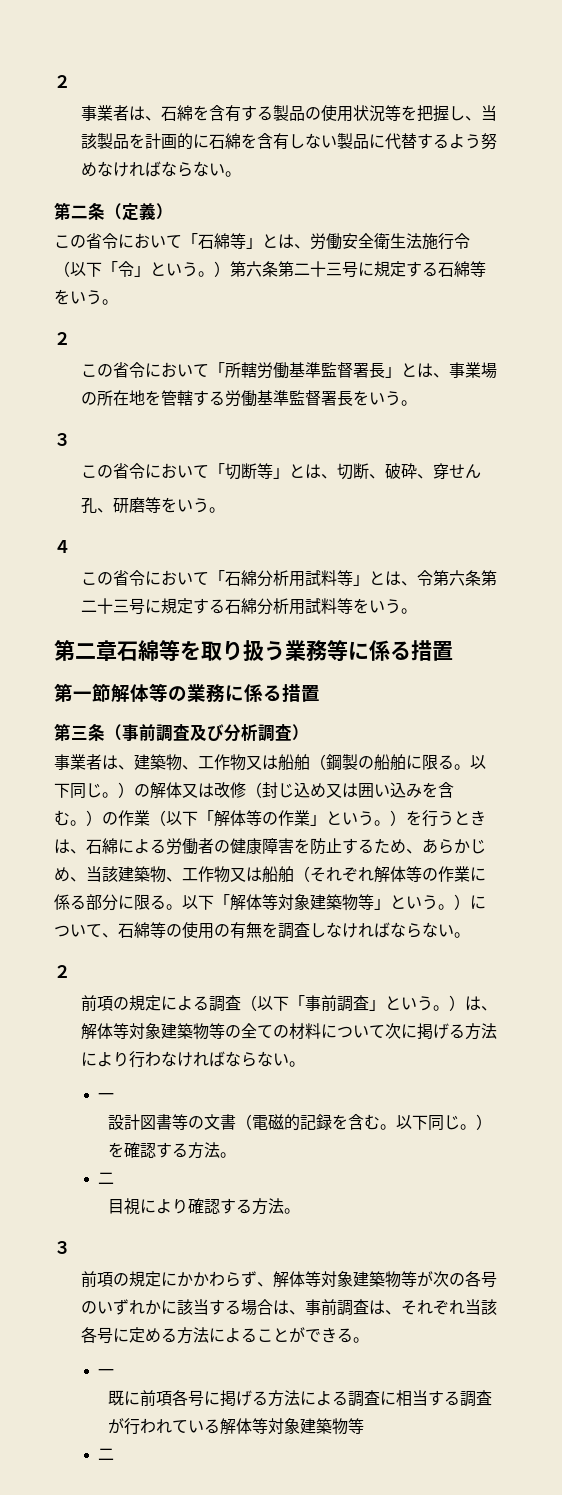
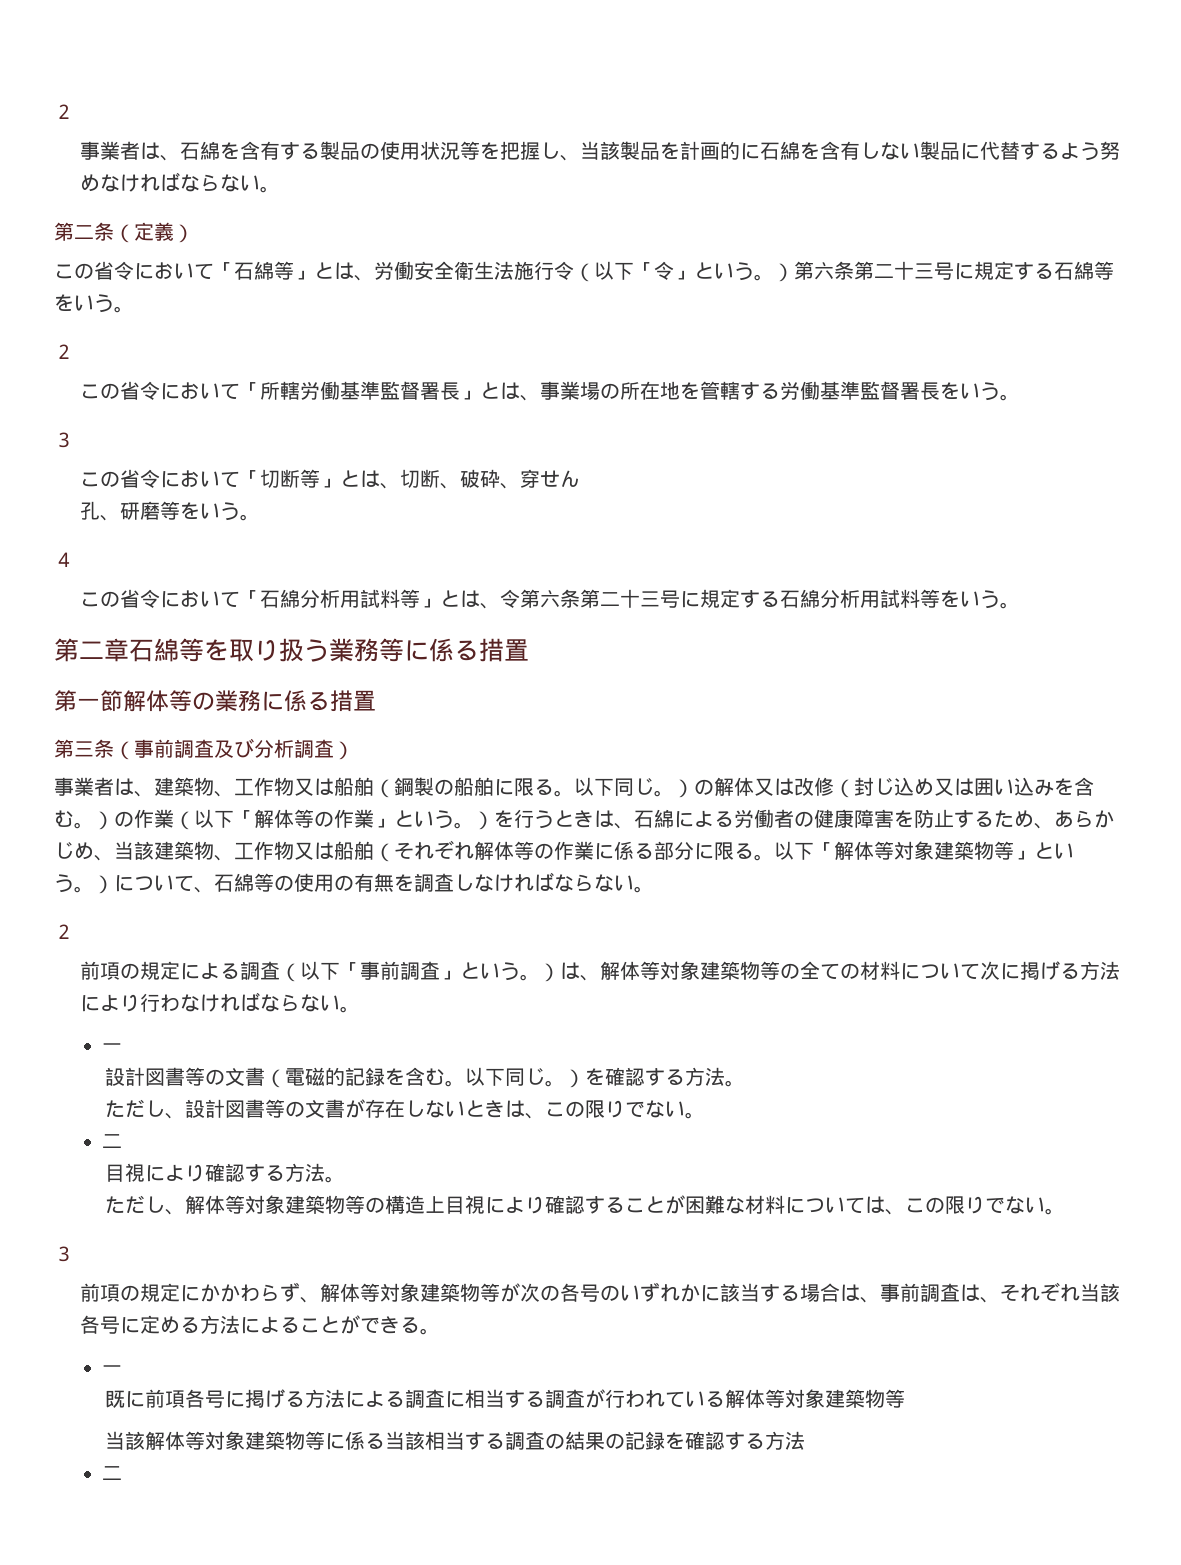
(236, 1155) none -> [105,1099,706,1119] // ただし、設計図書等の文書が存在しないときは、この限りでない。
(300, 1211) none -> [105,1195,1066,1215] // ただし、解体等対象建築物等の構造上目視により確認することが困難な材料については、この限りでない。
(364, 1426) none -> [105,1431,806,1450] // 当該解体等対象建築物等に係る当該相当する調査の結果の記録を確認する方法

